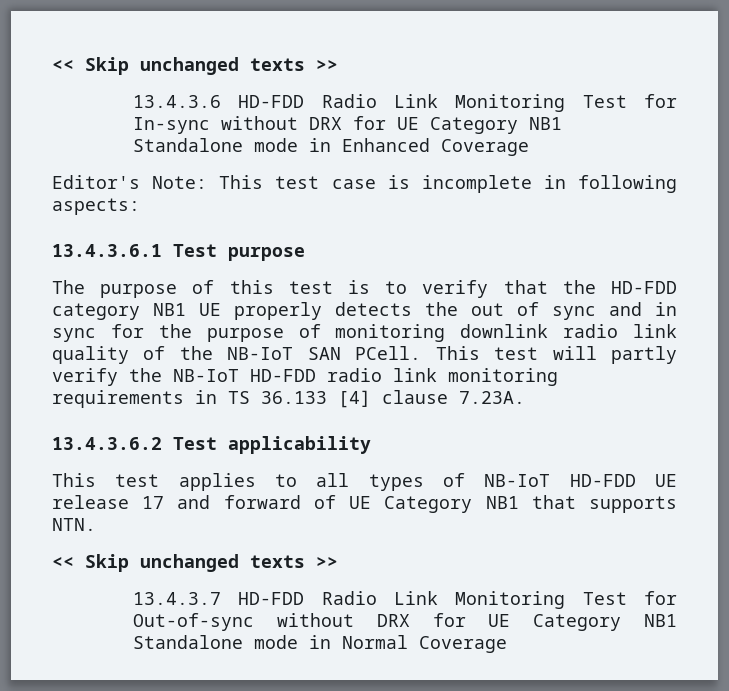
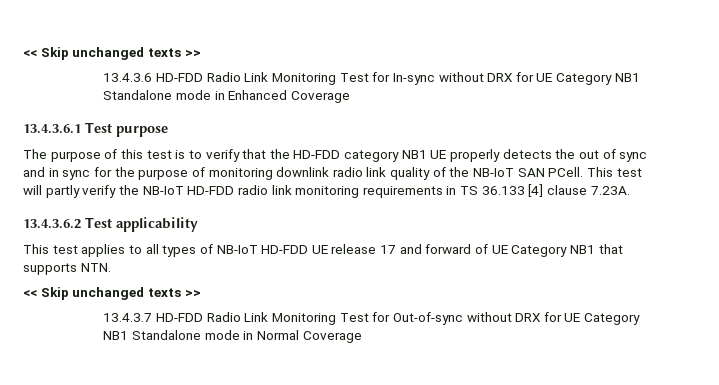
[52,175,677,193] [52,198,140,215] // Editor's Note: This test case is incomplete in following aspects: -> (350, 97) none

